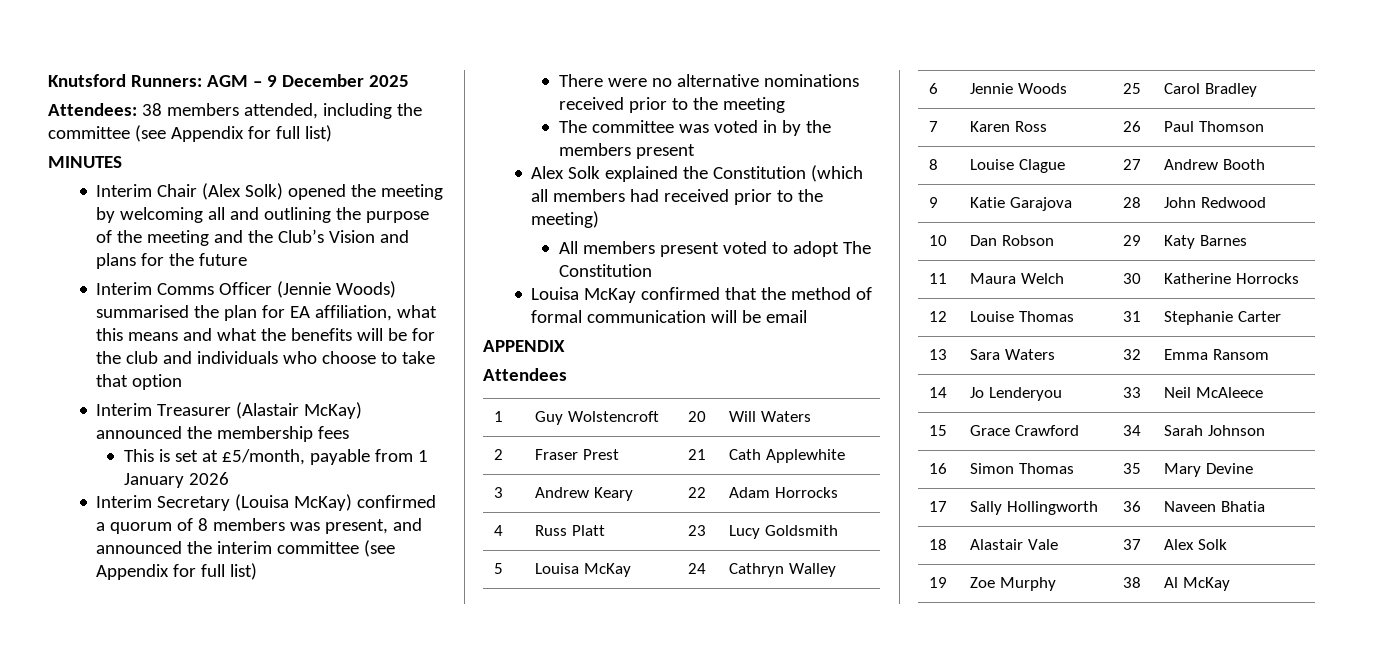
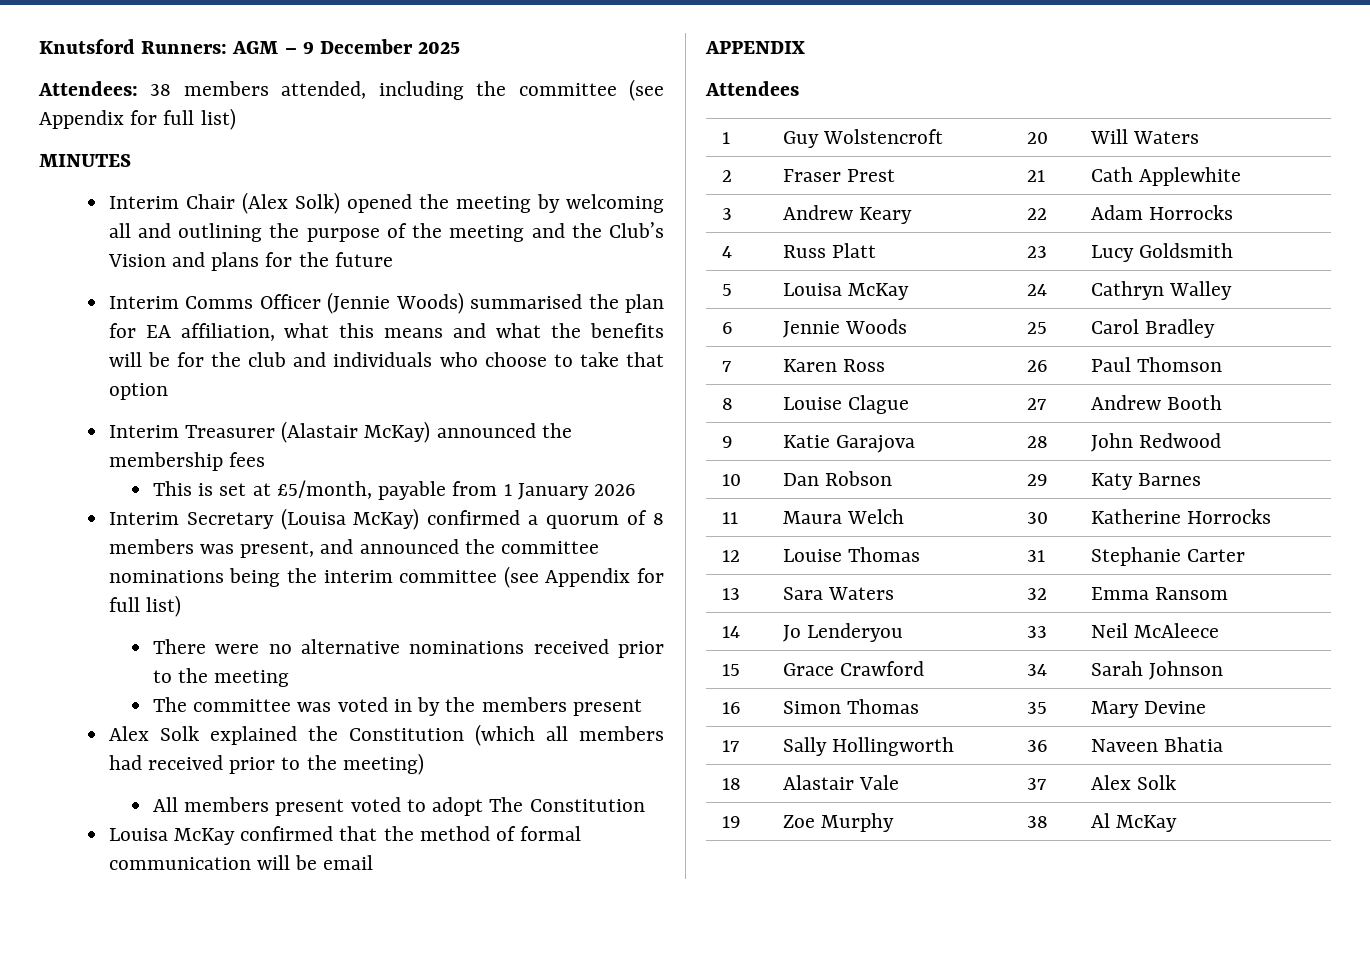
(213, 547) none -> [500,541,599,554] [108,568,317,587] committee nominations being the

